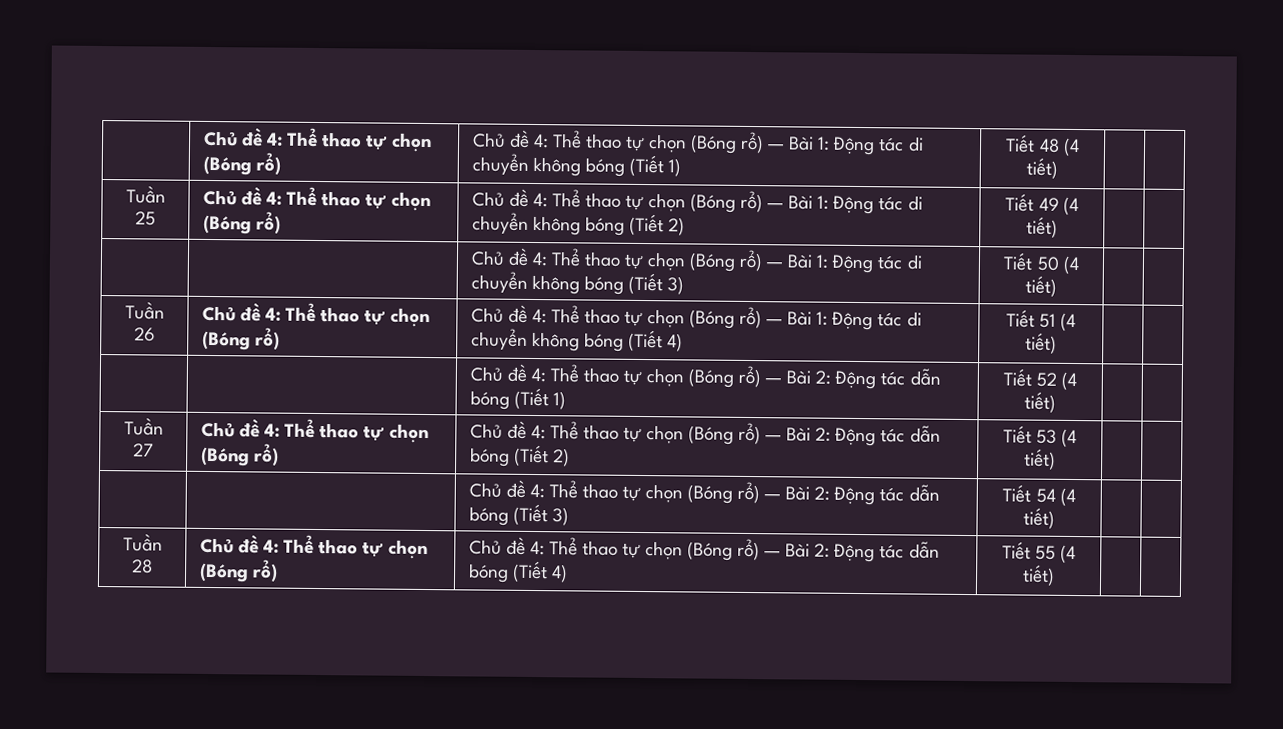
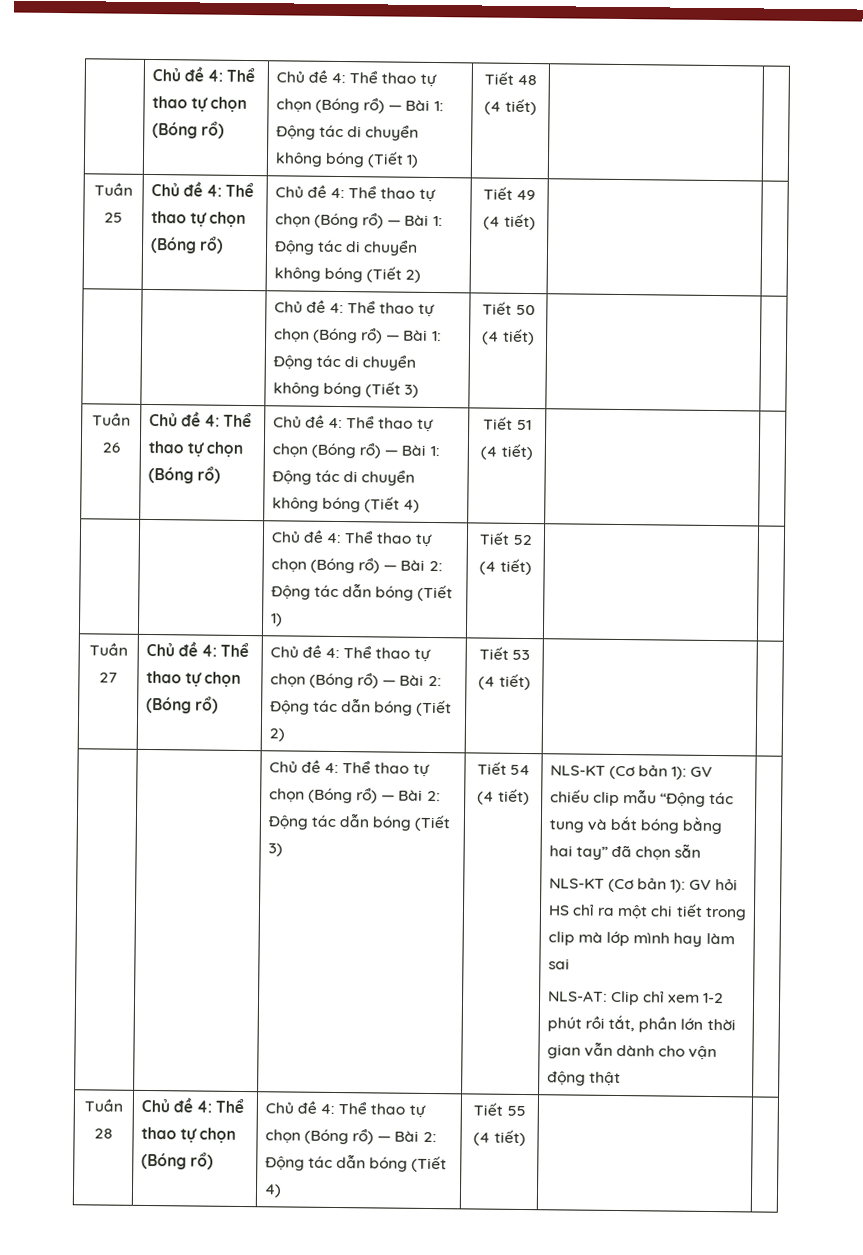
(1055, 518) none -> [549,764,713,780] [549,789,735,807] [548,815,723,835] [548,843,702,861] [548,877,738,893] [547,903,747,921] [547,930,735,947] [547,958,570,970] [547,990,725,1006] [546,1014,736,1033] [546,1041,718,1061] [546,1071,621,1087] NLS-KT (Cơ bản 1): GV chiếu clip mẫu “Động tác tung và bắt bóng bằng hai tay” đã chọn sẵn // NLS-KT (Cơ bản 1): GV hỏi HS chỉ ra một chi tiết trong clip mà lớp mình hay làm sai // NLS-AT: Clip chỉ xem 1-2 phút rồi tắt, phần lớn thời gian vẫn dành cho vận động thật

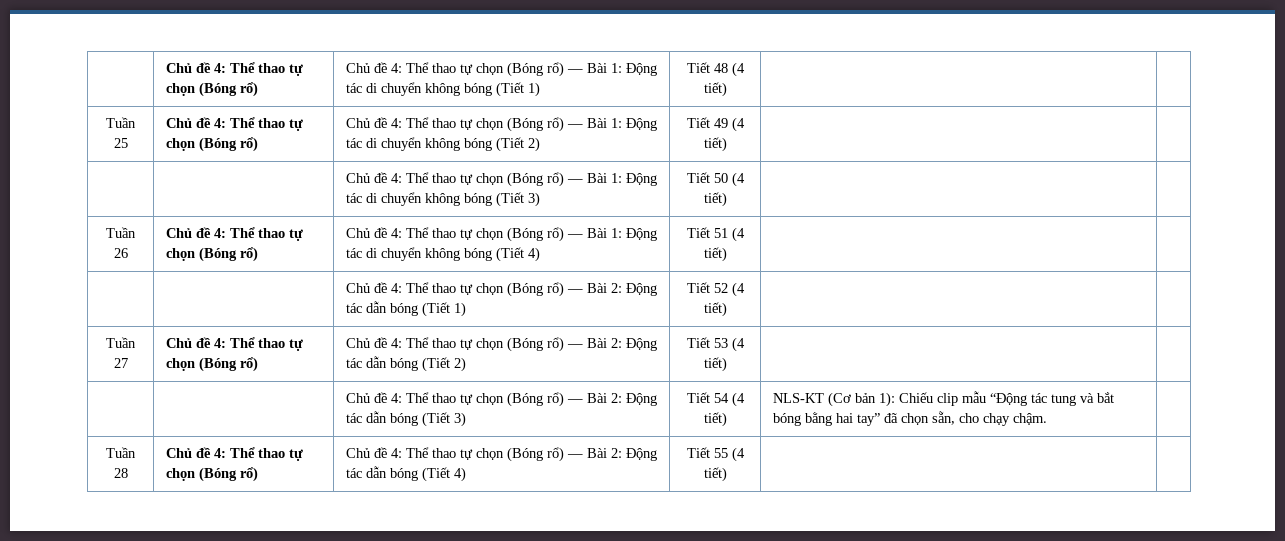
[690,766,713,777] [549,789,590,803] GV chiếu -> [898,392,933,403] Chiếu
[674,843,702,858] [548,877,738,893] [547,903,747,921] [547,930,735,947] [547,958,570,970] [547,990,725,1006] [546,1014,736,1033] [546,1041,718,1061] [546,1071,621,1087] sẵn // NLS-KT (Cơ bản 1): GV hỏi HS chỉ ra một chi tiết trong clip mà lớp mình hay làm sai // NLS-AT: Clip chỉ xem 1-2 phút rồi tắt, phần lớn thời gian vẫn dành cho vận động thật -> [931,411,1047,426] sẵn, cho chạy chậm.

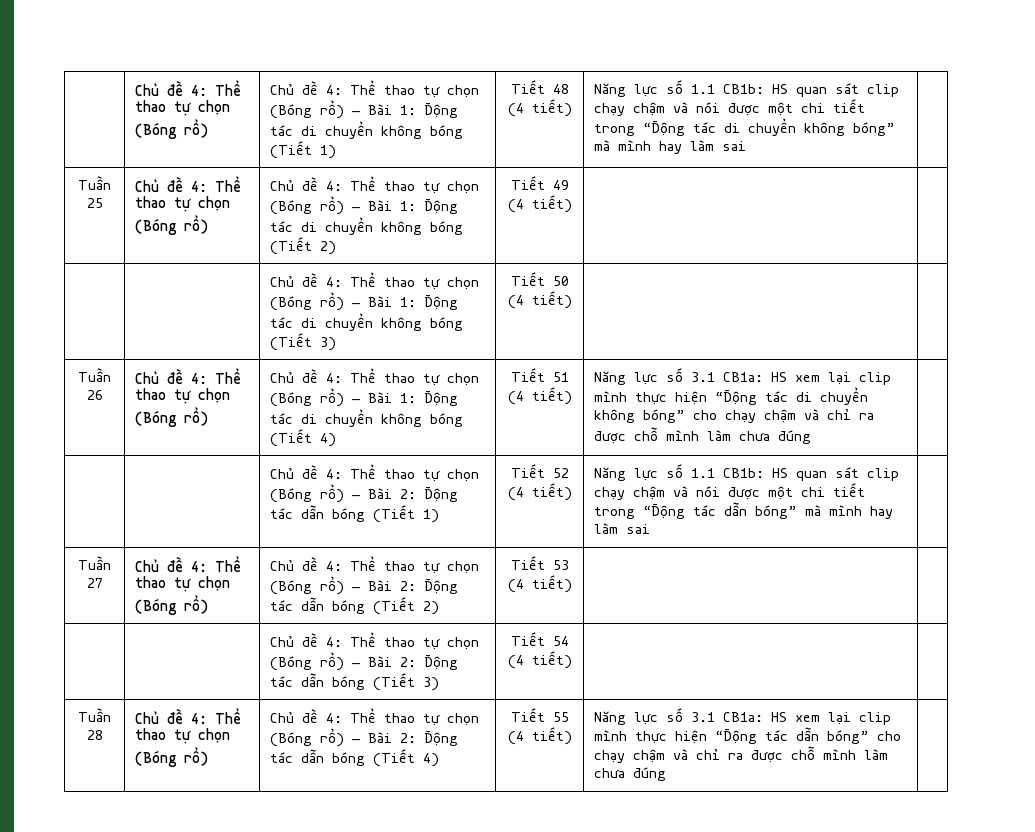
(727, 89) none -> [593,80,899,97] [593,99,865,116] [593,118,895,136] [593,140,746,154] Năng lực số 1.1 CB1b: HS quan sát clip chạy chậm và nói được một chi tiết trong “Động tác di chuyển không bóng” mà mình hay làm sai
(727, 254) none -> [593,368,891,385] [593,387,868,405] [593,408,874,423] [593,427,811,444] Năng lực số 3.1 CB1a: HS xem lại clip mình thực hiện “Động tác di chuyển không bóng” cho chạy chậm và chỉ ra được chỗ mình làm chưa đúng
(727, 309) none -> [593,464,899,481] [593,483,865,500] [593,502,893,519] [593,523,650,534] Năng lực số 1.1 CB1b: HS quan sát clip chạy chậm và nói được một chi tiết trong “Động tác dẫn bóng” mà mình hay làm sai
[772,391,1114,407] [772,411,1047,426] NLS-KT (Cơ bản 1): Chiếu clip mẫu “Động tác tung và bắt bóng bằng hai tay” đã chọn sẵn, cho chạy chậm. -> (572, 660) none
(727, 474) none -> [593,708,891,725] [593,727,901,744] [593,746,888,763] [593,767,666,781] Năng lực số 3.1 CB1a: HS xem lại clip mình thực hiện “Động tác dẫn bóng” cho chạy chậm và chỉ ra được chỗ mình làm chưa đúng

